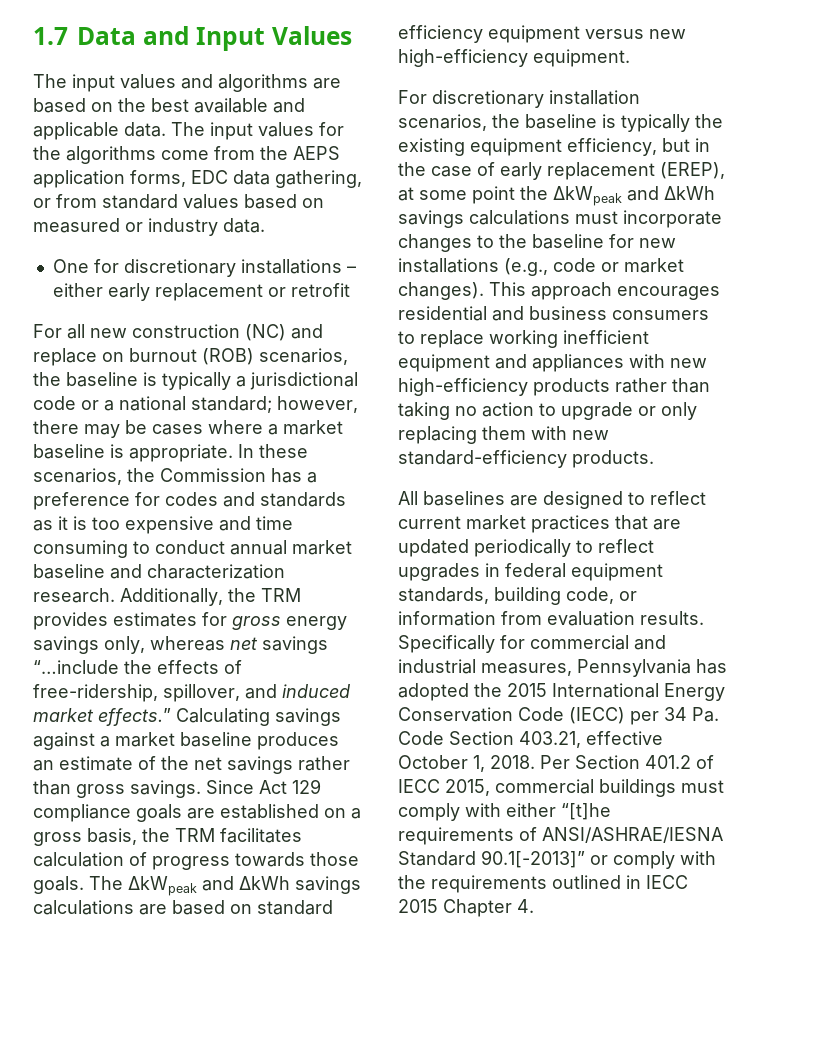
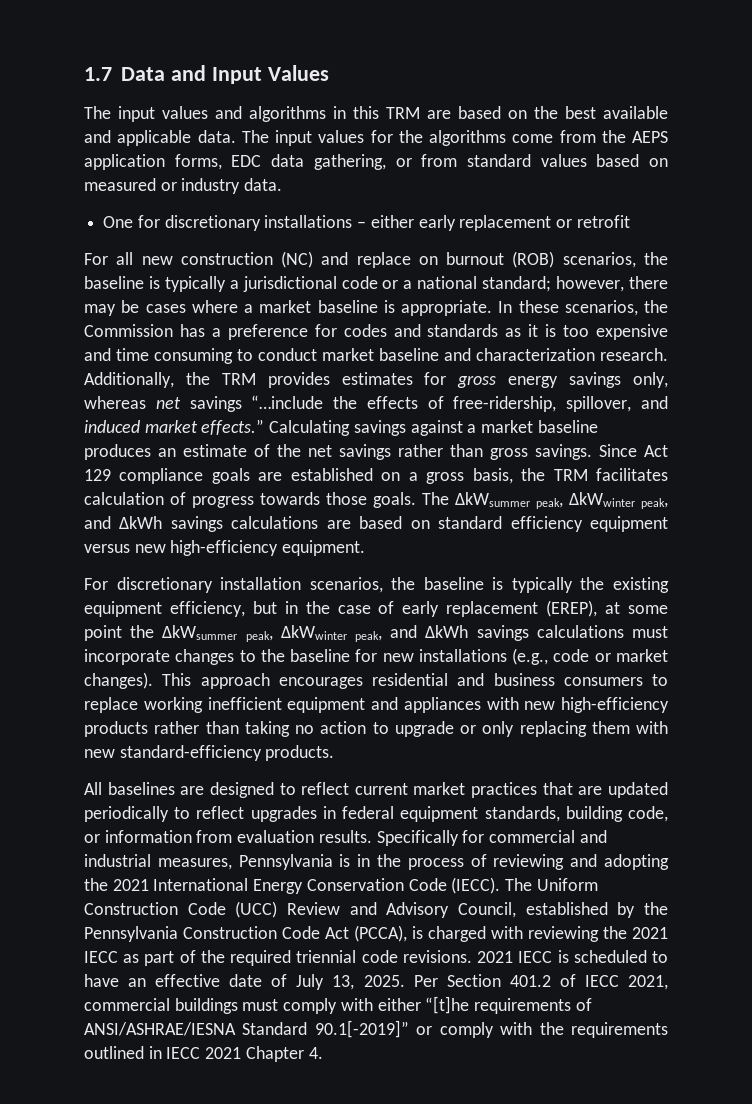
(308, 83) none -> [333,106,420,119] in this TRM
[230,540,287,555] annual -> (317, 354) none
[128,876,197,896] ΔkWpeak -> [455,492,668,509] ΔkWsummer peak, ΔkWwinter peak,
[553,186,622,206] ΔkWpeak -> [162,625,382,642] ΔkWsummer peak, ΔkWwinter peak,
[696,659,727,674] [398,683,725,701] [398,707,719,725] [398,731,663,748] [398,755,535,772] has adopted the 2015 International Energy Conservation Code (IECC) per 34 Pa. Code Section 403.21, effective October 1, 2018. -> [339,854,669,870] [84,877,598,894] [84,901,668,918] [84,925,668,942] [84,950,668,966] [84,974,405,990] is in the process of reviewing and adopting the 2021 International Energy Conservation Code (IECC). The Uniform Construction Code (UCC) Review and Advisory Council, established by the Pennsylvania Construction Code Act (PCCA), is charged with reviewing the 2021 IECC as part of the required triennial code revisions. 2021 IECC is scheduled to have an effective date of July 13, 2025.
[445,779,490,796] 2015, -> [628,975,669,990] 2021,
[481,850,585,868] 90.1[-2013]” -> [314,1020,409,1038] 90.1[-2019]”
[398,899,438,913] 2015 -> [205,1047,242,1059] 2021

